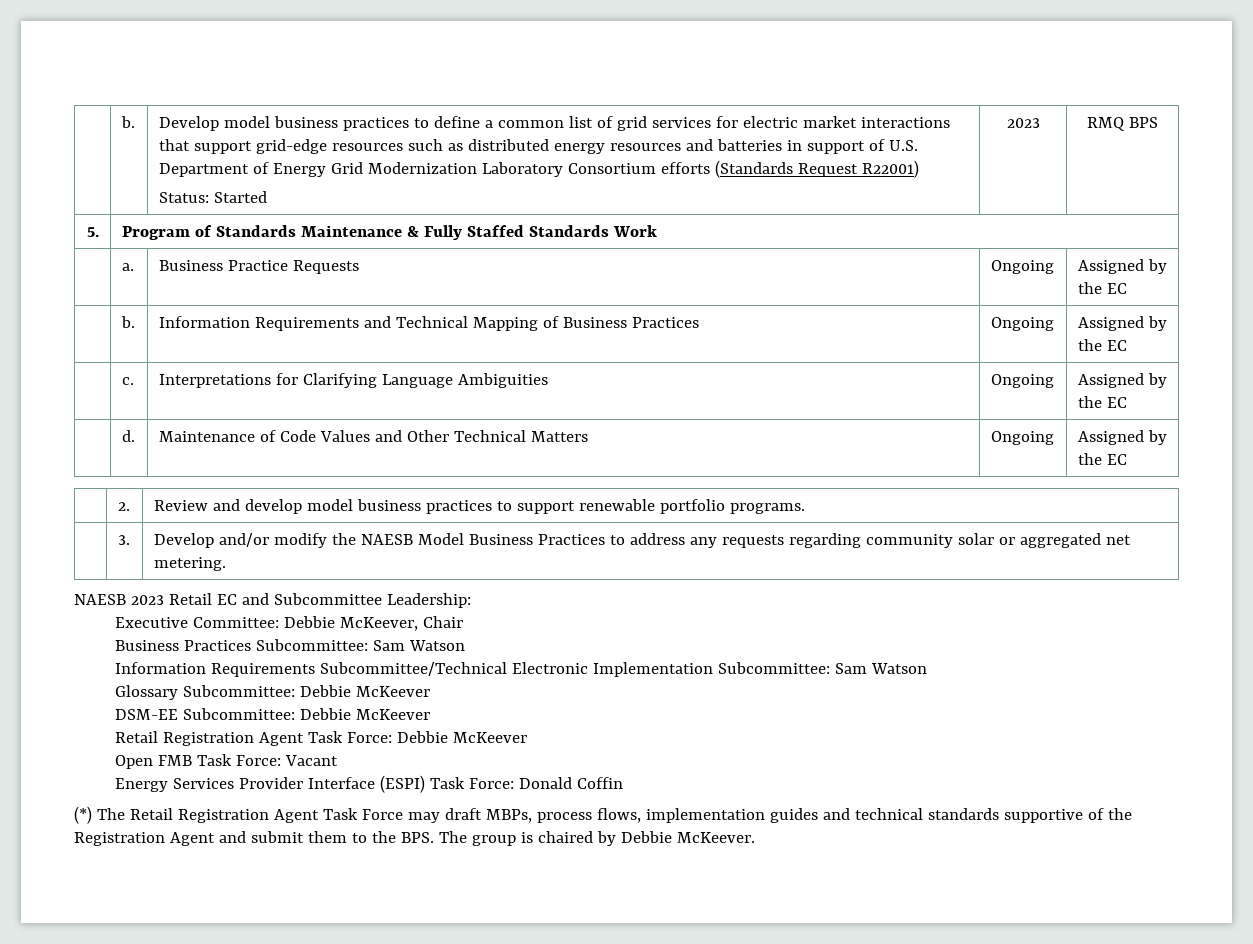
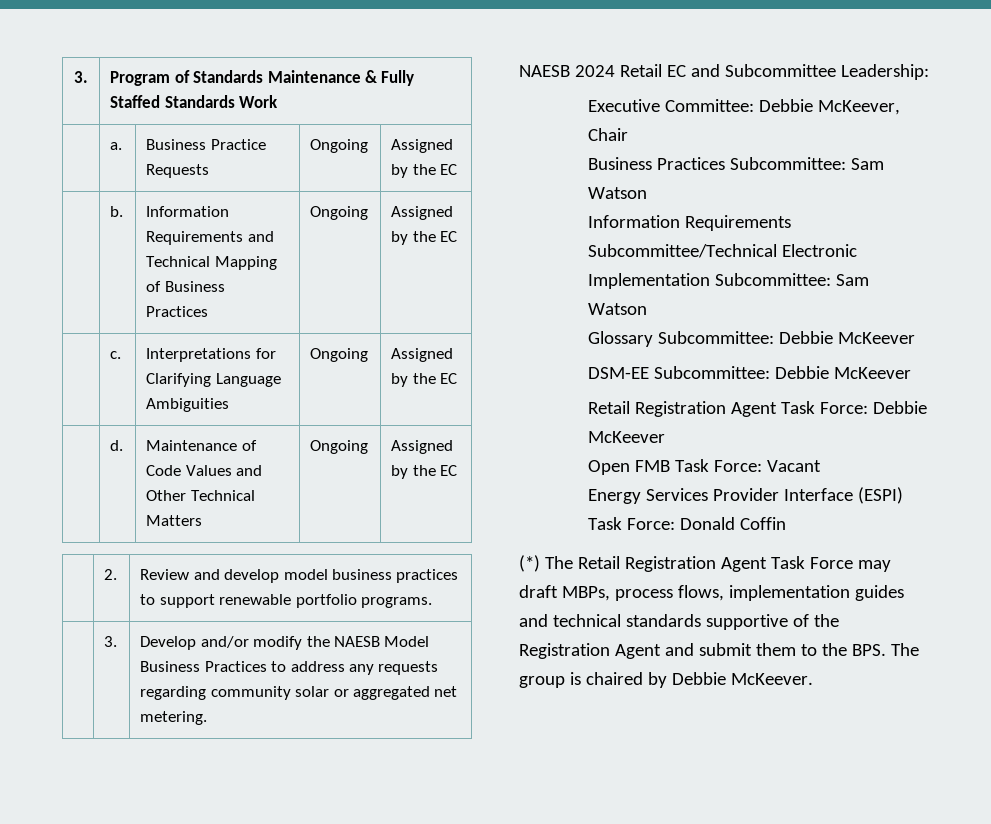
[120,116,135,128] [158,116,950,131] [158,139,918,154] [158,160,919,178] [158,191,267,203] [1006,118,1040,128] [1087,117,1158,131] [86,227,99,237] | b. | Develop model business practices to define a common list of grid services for electric market interactions that support grid-edge resources such as distributed energy resources and batteries in support of U.S. Department of Energy Grid Modernization Laboratory Consortium efforts (Standards Request R22001) // Status: Started | 2023 | RMQ BPS // 5. -> [74,71,88,83] 3.
[130,595,164,605] 2023 -> [574,65,615,77] 2024

